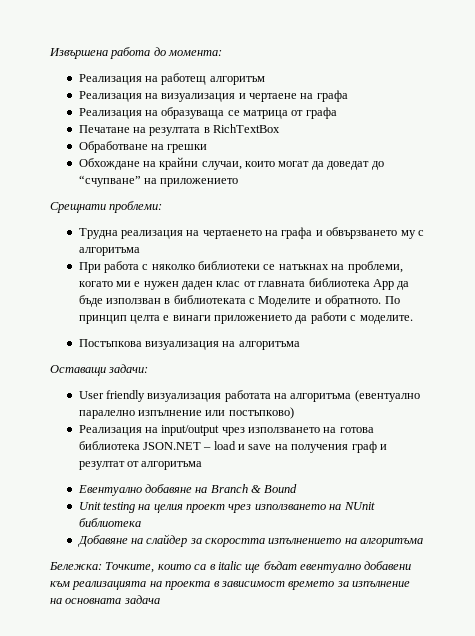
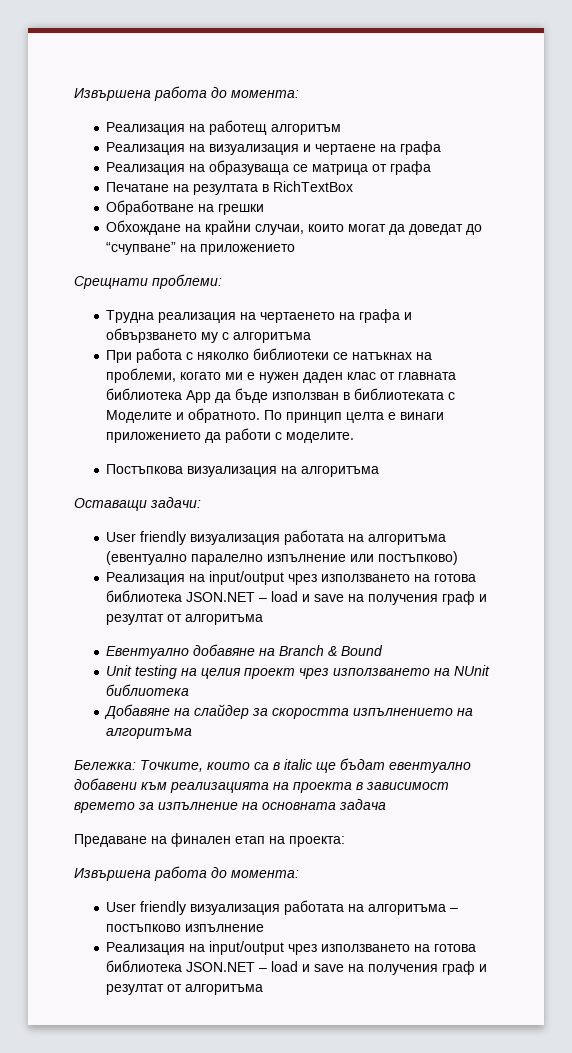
(160, 599) none -> [74,833,345,847] [74,866,299,881] [106,900,459,915] [106,924,265,932] [106,941,477,955] [106,960,488,975] [106,984,264,995] // Предаване на финален етап на проекта: // Извършена работа до момента: // User friendly визуализация работата на алгоритъма – постъпково изпълнение // Реализация на input/output чрез използването на готова библиотека JSON.NET – load и save на получения граф и резултат от алгоритъма

